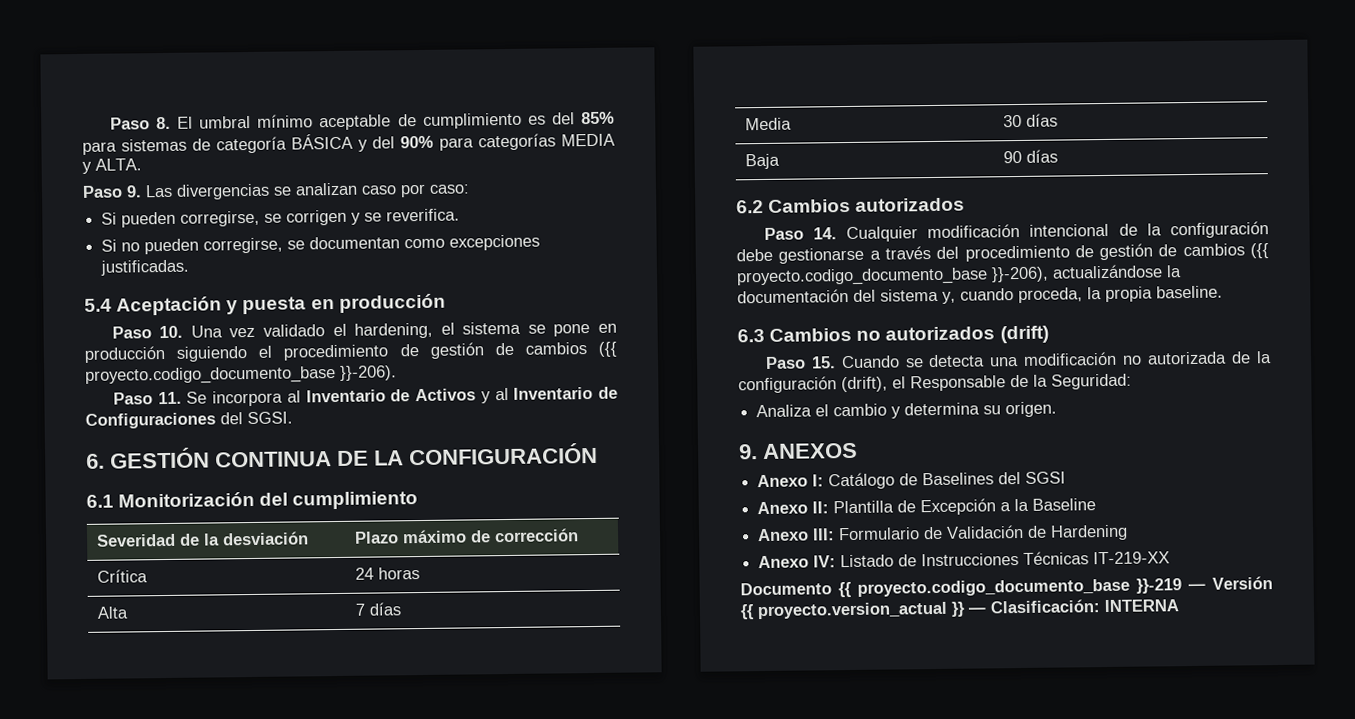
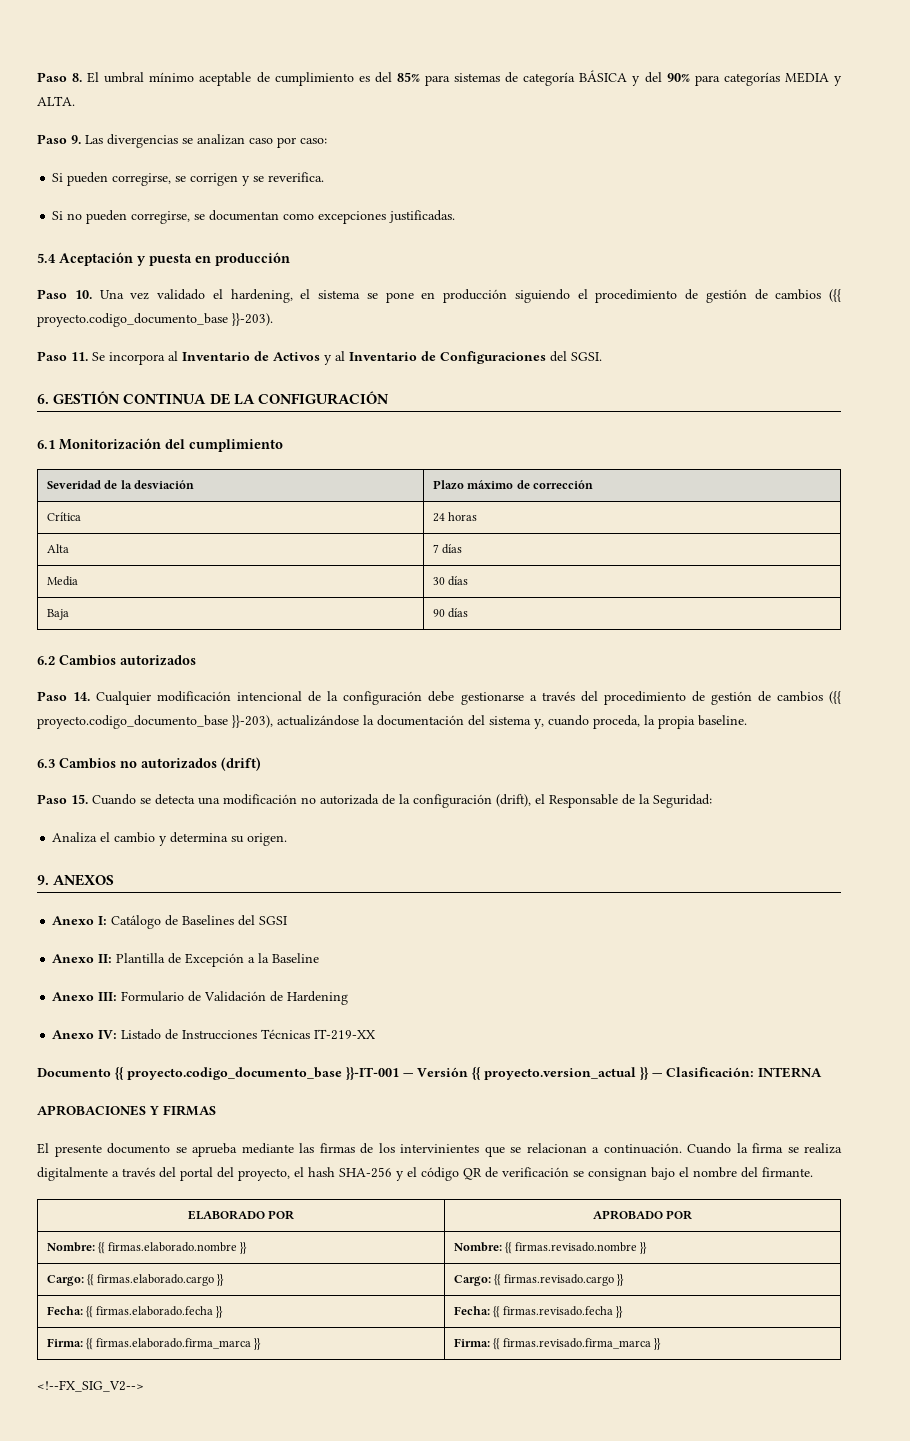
[340,365,397,381] }}-206). -> [232,313,273,326] }}-203).
[991,266,1049,283] }}-206), -> [232,715,273,728] }}-203),
[1136,578,1182,594] }}-219 -> [346,1067,399,1080] }}-IT-001
(1179, 606) none -> [37,1105,216,1116] [37,1143,842,1157] [37,1167,813,1181] [187,1210,295,1220] [592,1210,693,1220] [46,1242,248,1254] [453,1242,648,1254] [46,1274,225,1286] [453,1274,625,1286] [46,1306,224,1318] [453,1306,624,1318] [46,1338,262,1350] [453,1338,662,1350] [37,1380,144,1392] // APROBACIONES Y FIRMAS // El presente documento se aprueba mediante las firmas de los intervinientes que se relacionan a continuación. Cuando la firma se realiza digitalmente a través del portal del proyecto, el hash SHA-256 y el código QR de verificación se consignan bajo el nombre del firmante. // ELABORADO POR | APROBADO POR // Nombre: {{ firmas.elaborado.nombre }} | Nombre: {{ firmas.revisado.nombre }} // Cargo: {{ firmas.elaborado.cargo }} | Cargo: {{ firmas.revisado.cargo }} // Fecha: {{ firmas.elaborado.fecha }} | Fecha: {{ firmas.revisado.fecha }} // Firma: {{ firmas.elaborado.firma_marca }} | Firma: {{ firmas.revisado.firma_marca }} // <!--FX_SIG_V2-->

